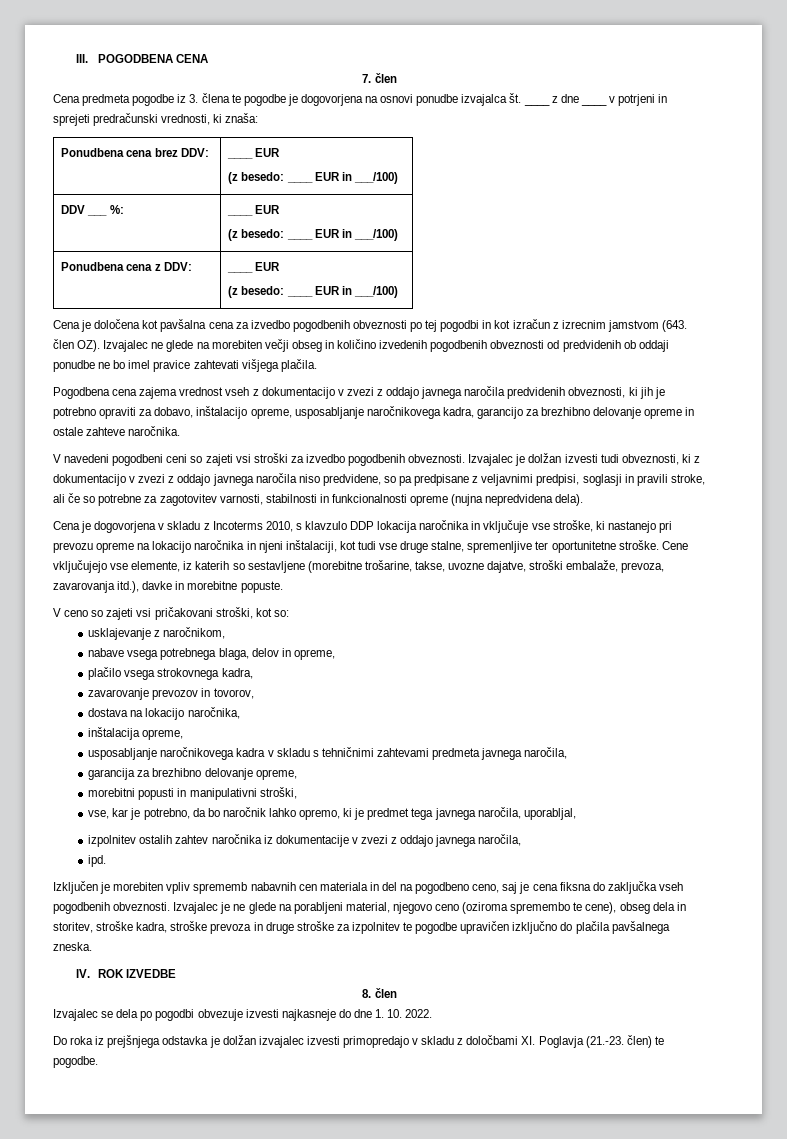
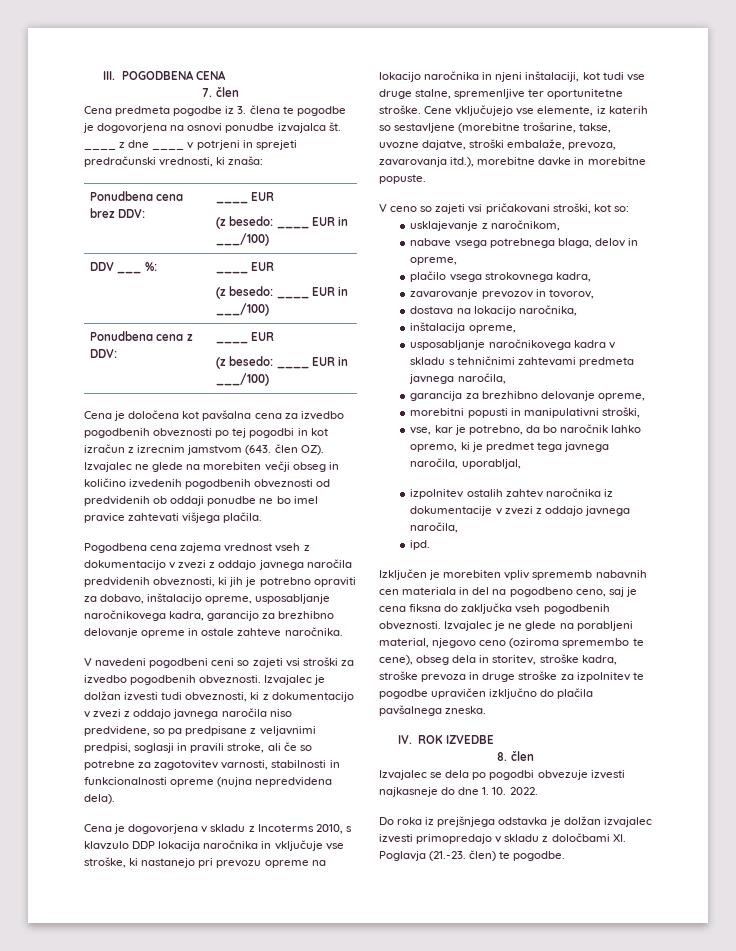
(140, 587) none -> [477,157,536,165] morebitne

